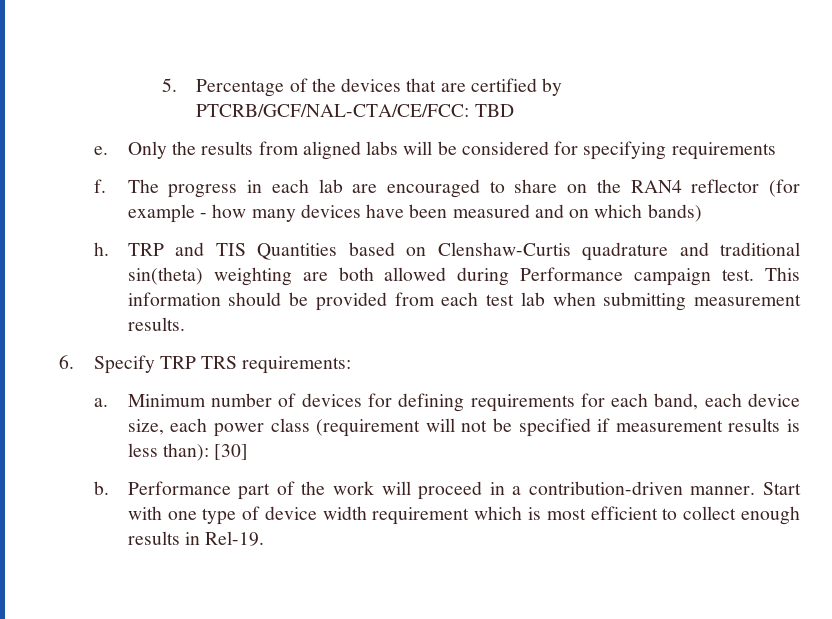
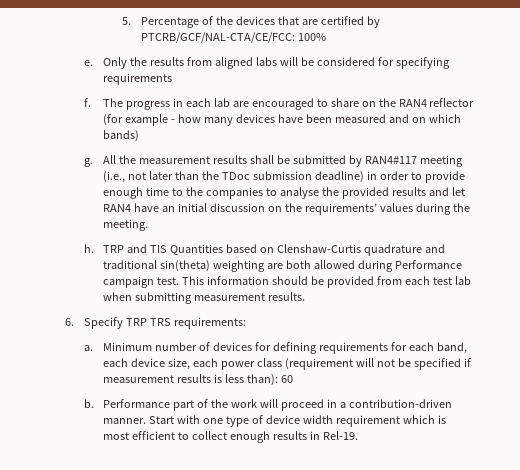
[474,104,514,117] TBD -> [297,33,326,41] 100%
(702, 213) none -> [83,155,463,167] [102,171,465,183] [102,187,465,199] [102,203,470,215] [102,219,148,231] // g. All the measurement results shall be submitted by RAN4#117 meeting (i.e., not later than the TDoc submission deadline) in order to provide enough time to the companies to analyse the provided results and let RAN4 have an initial discussion on the requirements’ values during the meeting.
[214,444,249,460] [30] -> [280,375,293,383] 60

